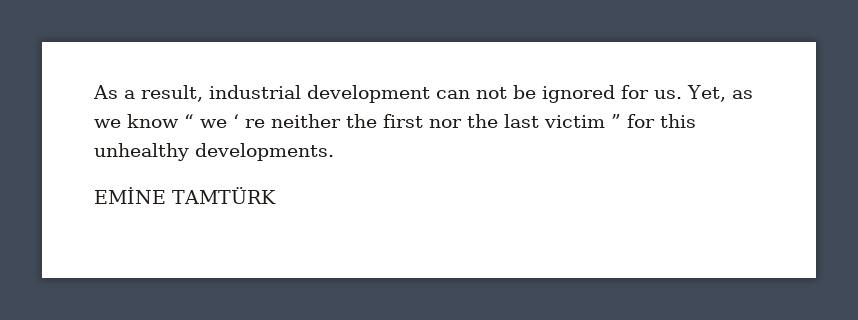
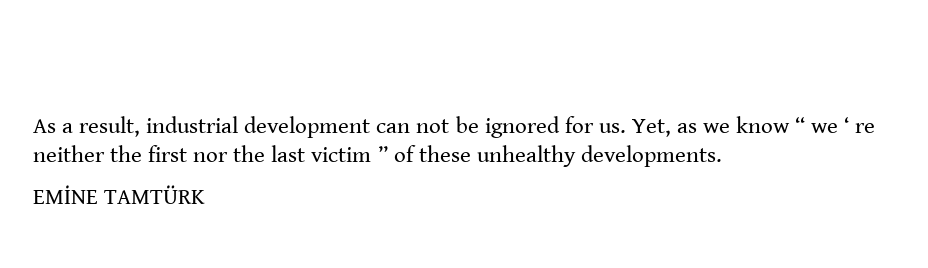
[627,114,696,128] for this -> [393,145,471,162] of these

